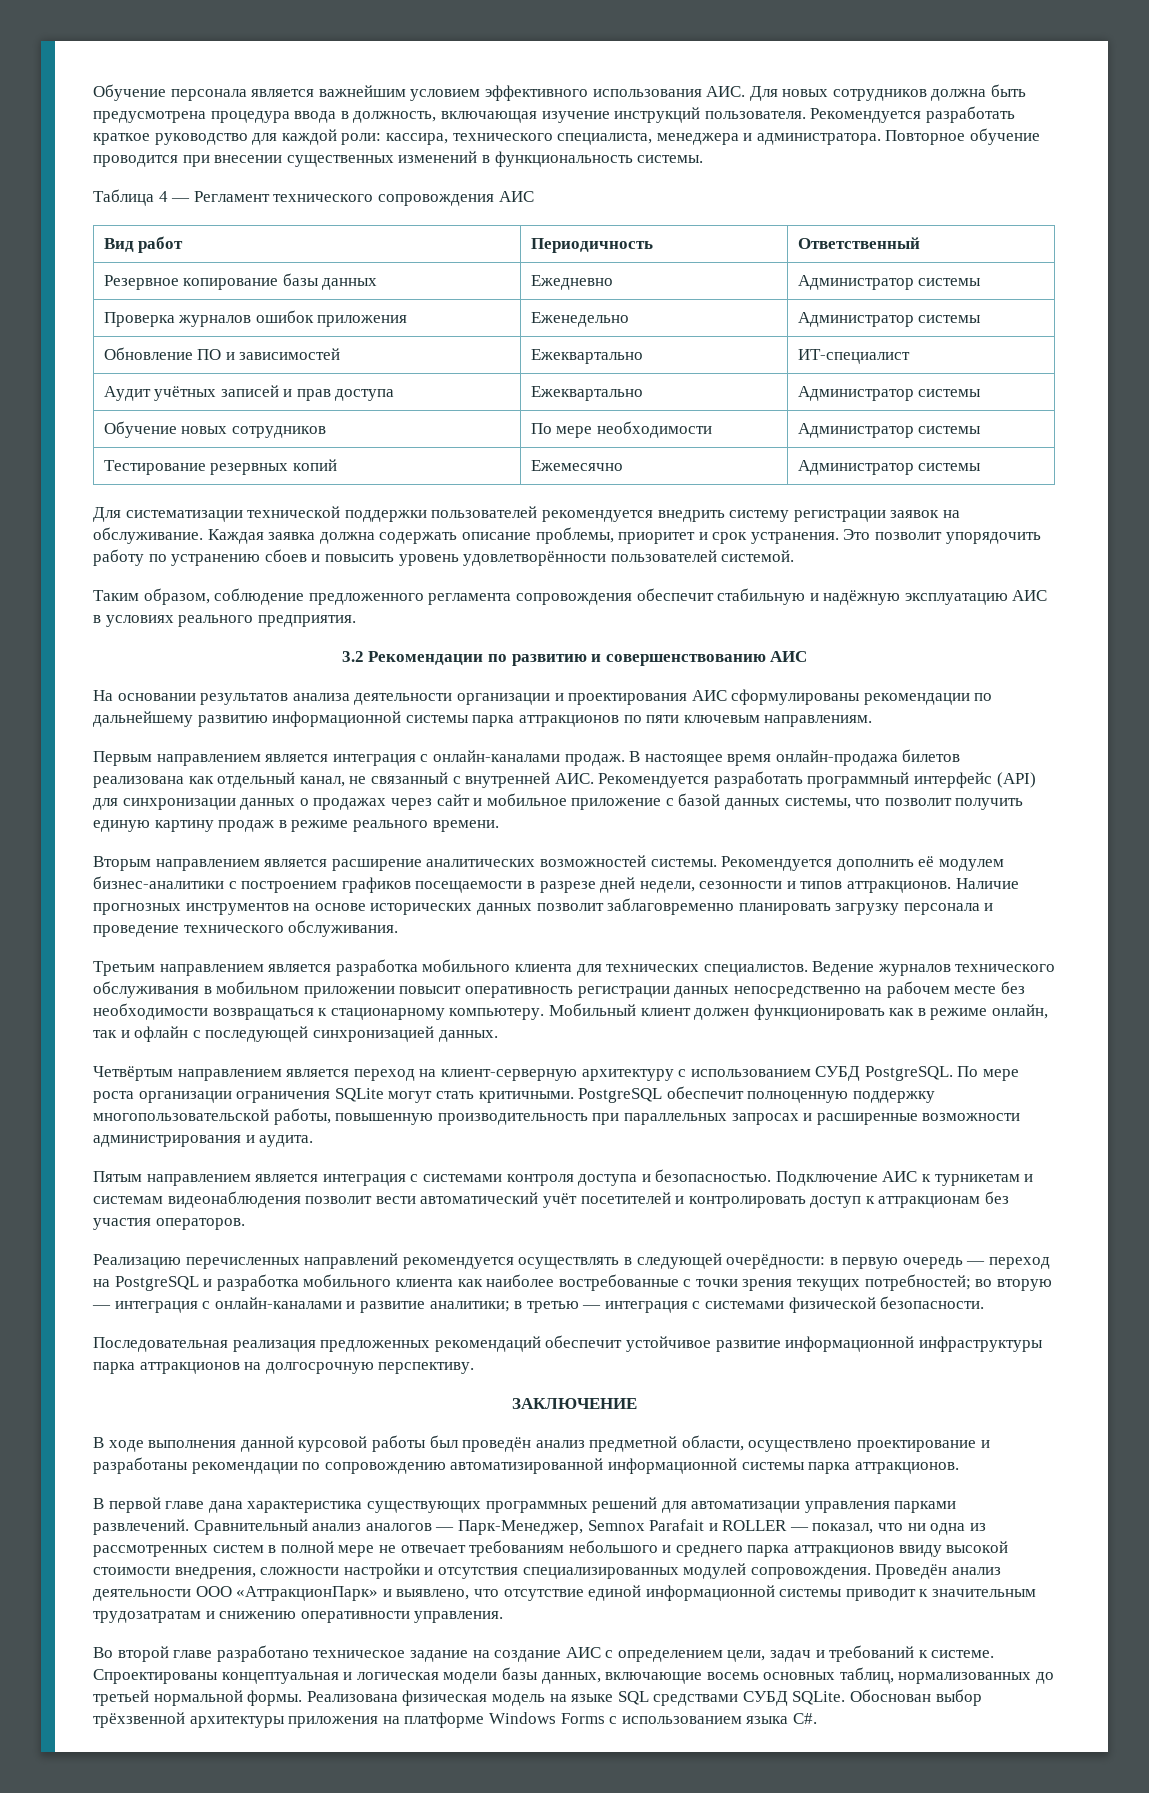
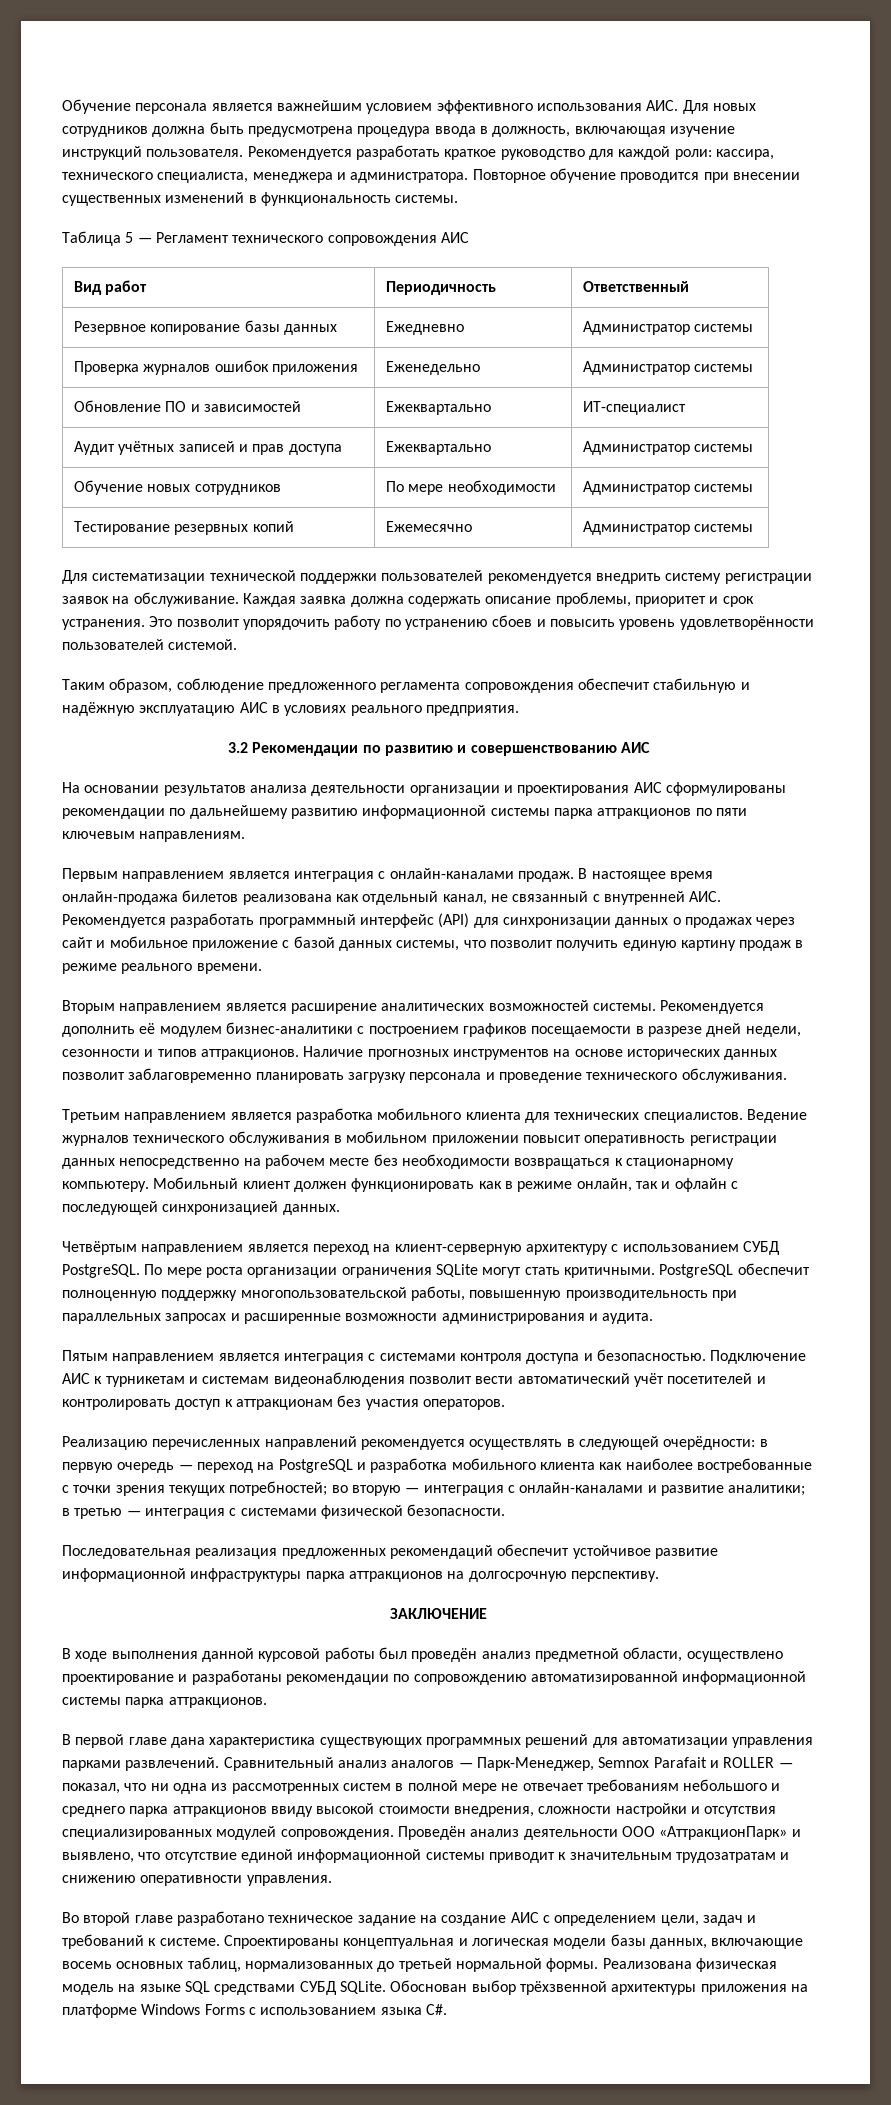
[158,191,168,202] 4 -> [125,232,134,243] 5

